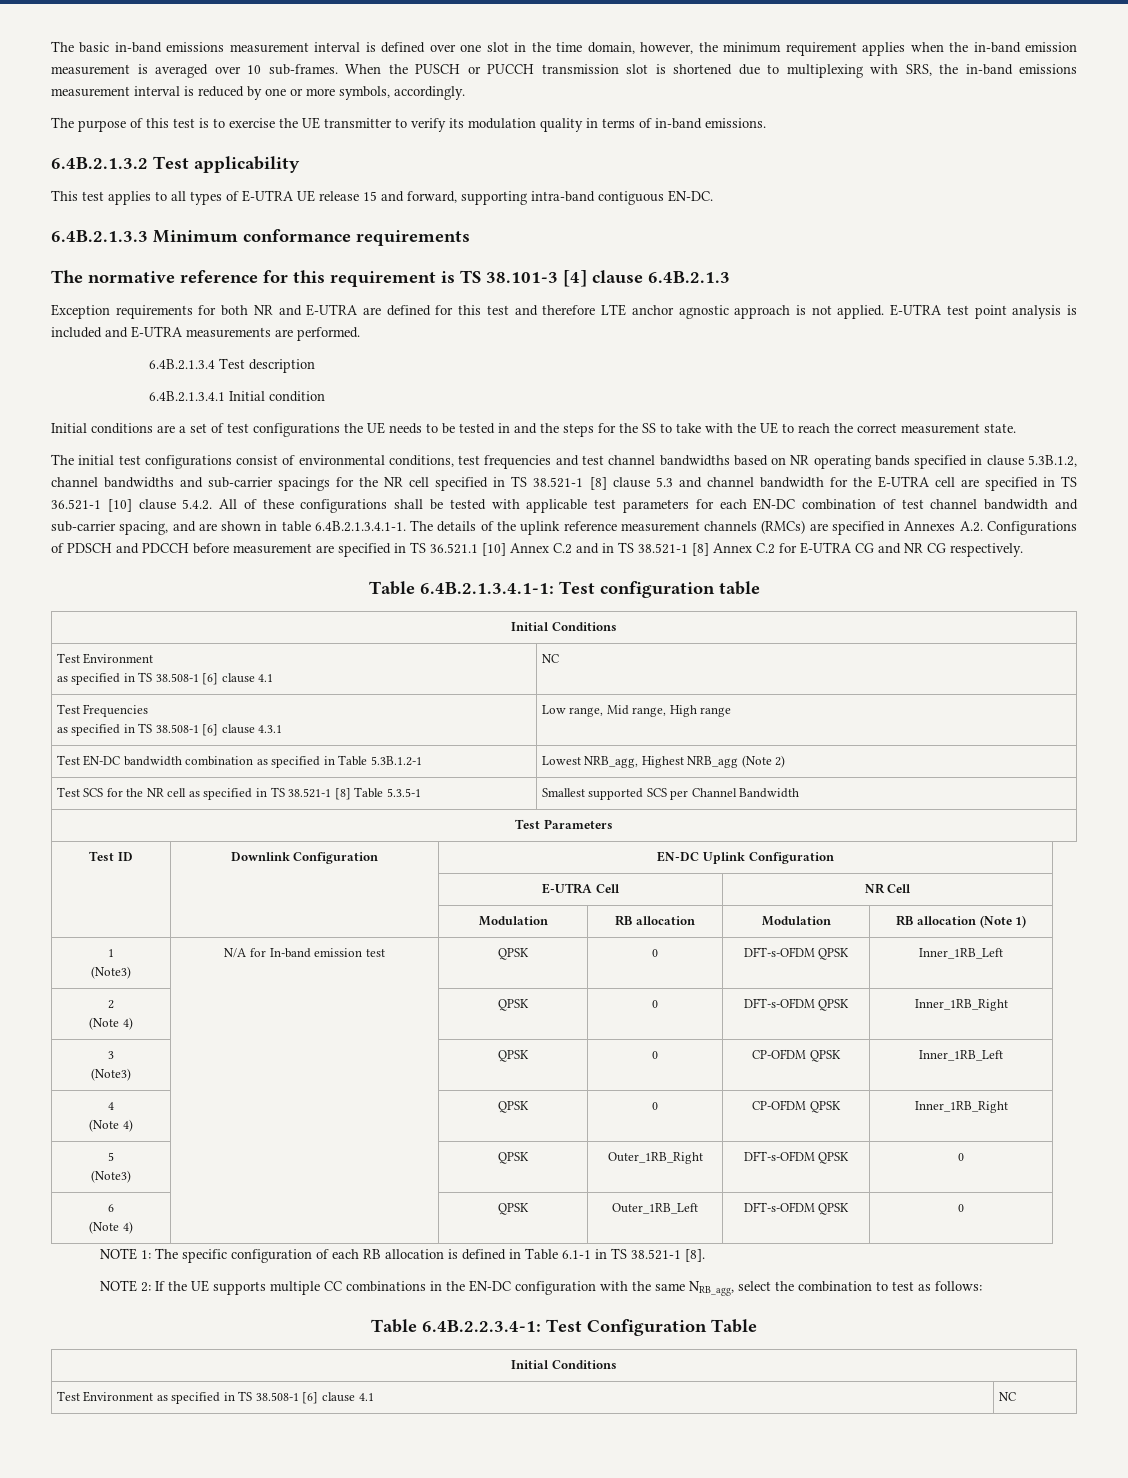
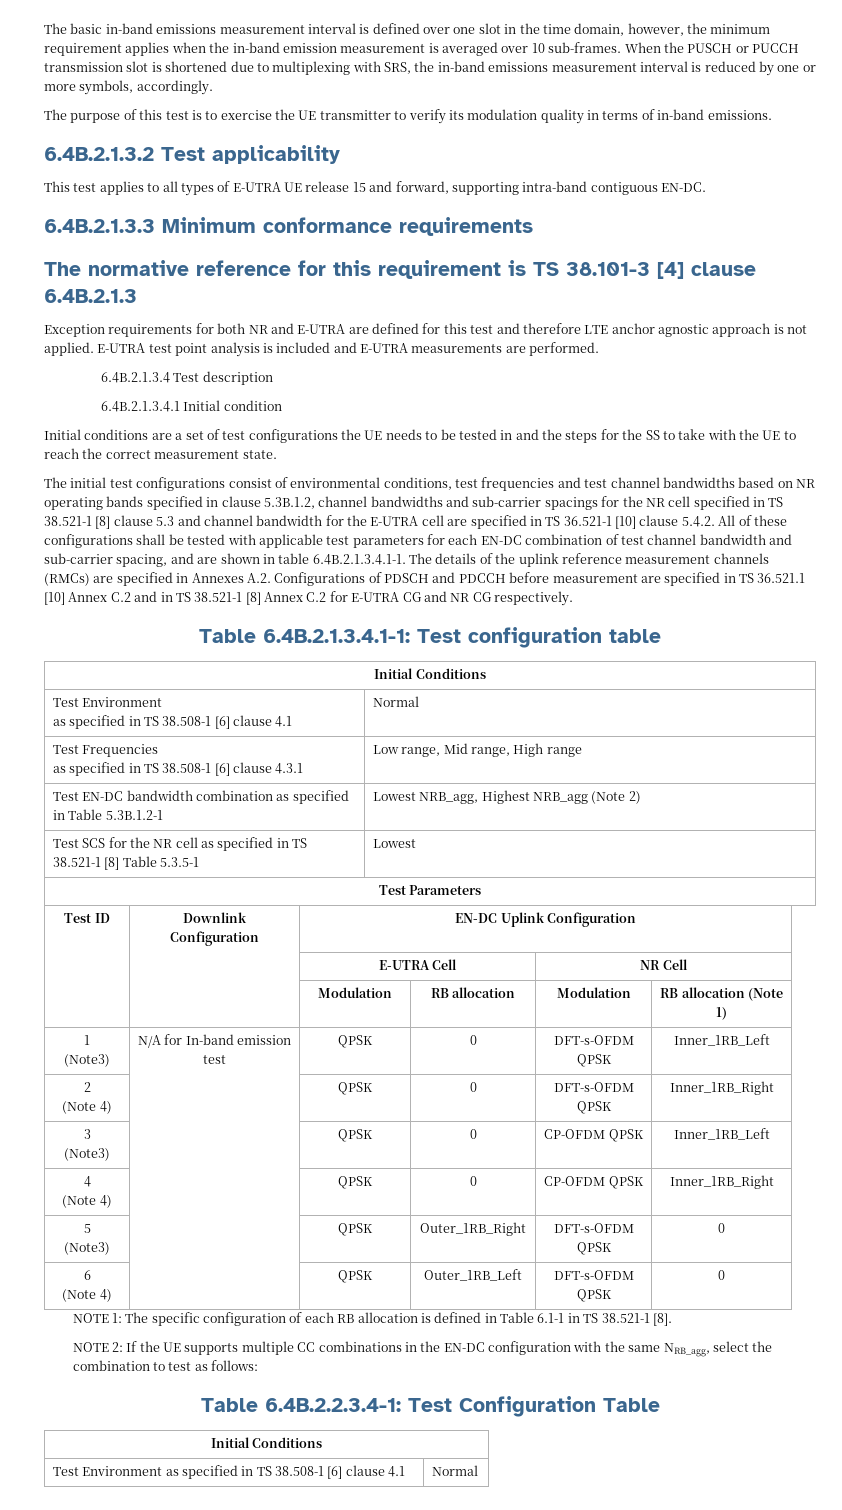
[541,654,559,663] NC -> [372,696,419,707] Normal
[541,788,800,800] Smallest supported SCS per Channel Bandwidth -> [372,839,416,848] Lowest
[998,1392,1016,1401] NC -> [431,1465,478,1476] Normal

